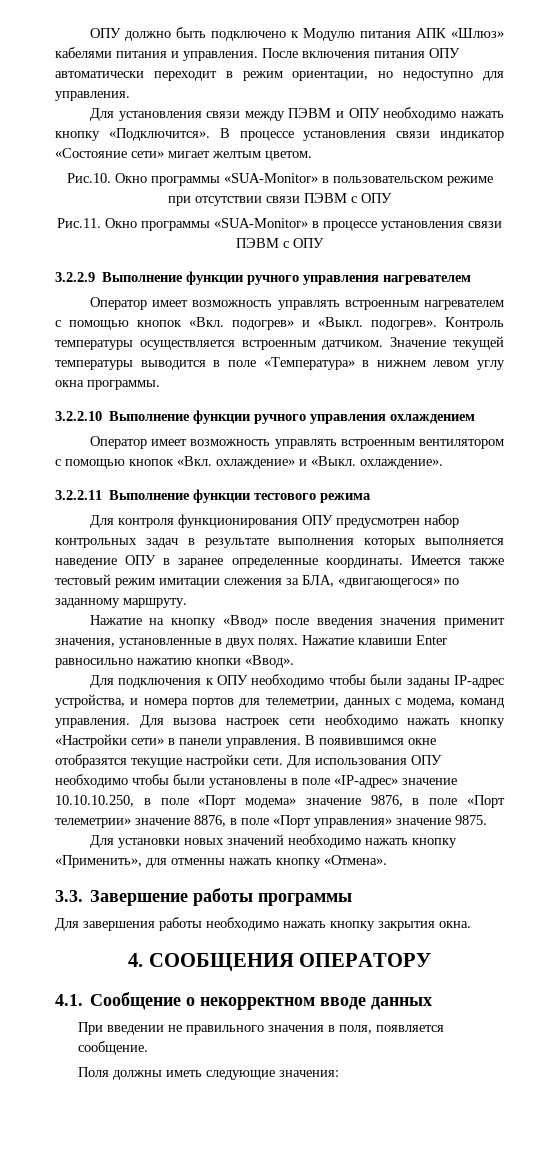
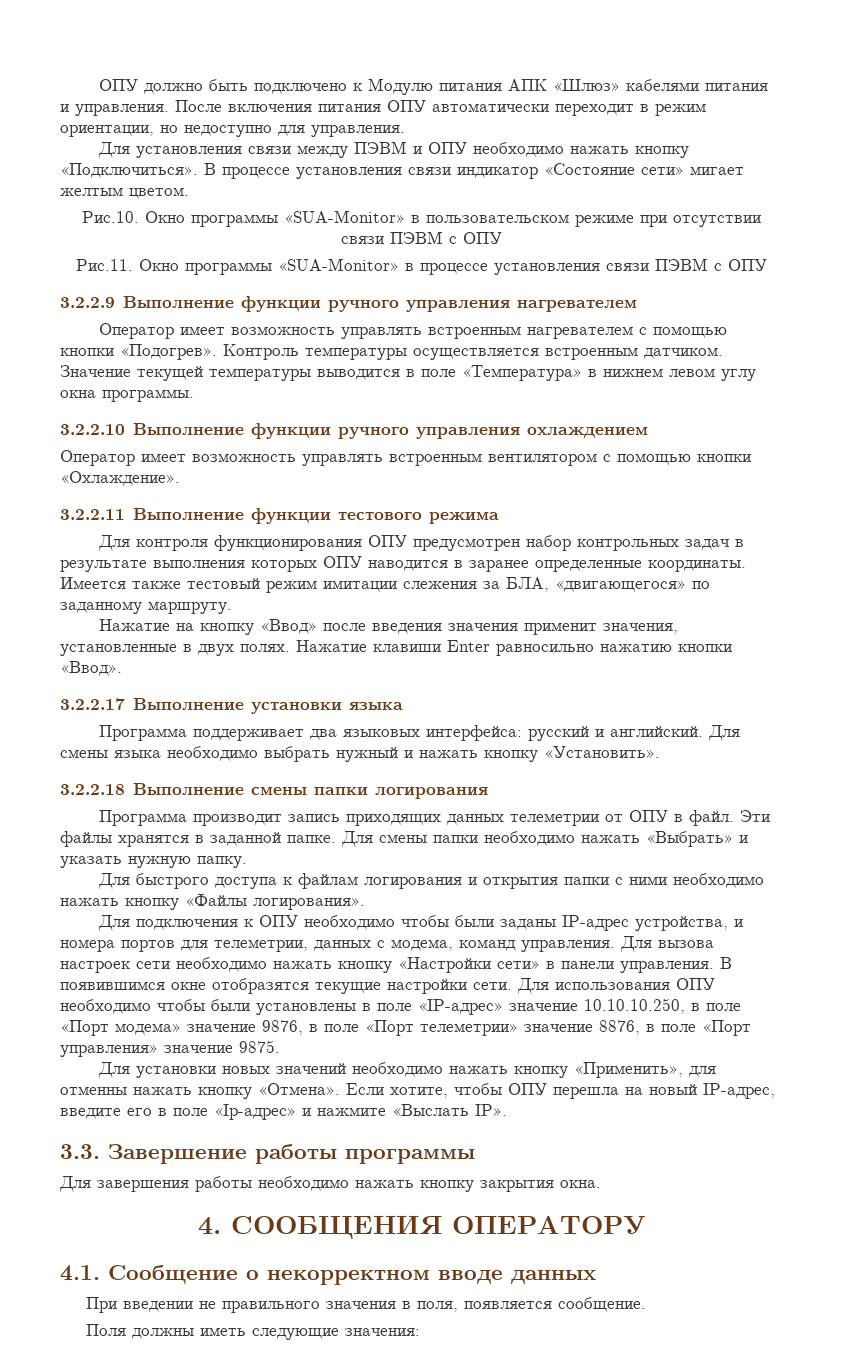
[108,128,210,141] «Подключится». -> [60,163,198,178] «Подключиться».
[137,317,437,330] кнопок «Вкл. подогрев» и «Выкл. подогрев». -> [60,344,217,360] кнопки «Подогрев».
[129,456,443,469] кнопок «Вкл. охлаждение» и «Выкл. охлаждение». -> [697,454,751,462] [60,471,180,486] кнопки «Охлаждение».
[425,538,504,545] [55,555,157,568] выполняется наведение ОПУ -> [323,556,448,571] ОПУ наводится
(294, 661) none -> [60,698,404,714] [99,725,741,741] [60,746,660,762] [60,783,489,799] [99,810,771,826] [60,831,748,847] [60,856,247,868] [98,873,765,889] [60,894,365,910] // 3.2.2.17 Выполнение установки языка // Программа поддерживает два языковых интерфейса: русский и английский. Для смены языка необходимо выбрать нужный и нажать кнопку «Установить». // 3.2.2.18 Выполнение смены папки логирования // Программа производит запись приходящих данных телеметрии от ОПУ в файл. Эти файлы хранятся в заданной папке. Для смены папки необходимо нажать «Выбрать» и указать нужную папку. // Для быстрого доступа к файлам логирования и открытия папки с ними необходимо нажать кнопку «Файлы логирования».
(387, 860) none -> [346,1083,775,1099] [60,1104,507,1120] Если хотите, чтобы ОПУ перешла на новый IP-адрес, введите его в поле «Ip-адрес» и нажмите «Выслать IP».

